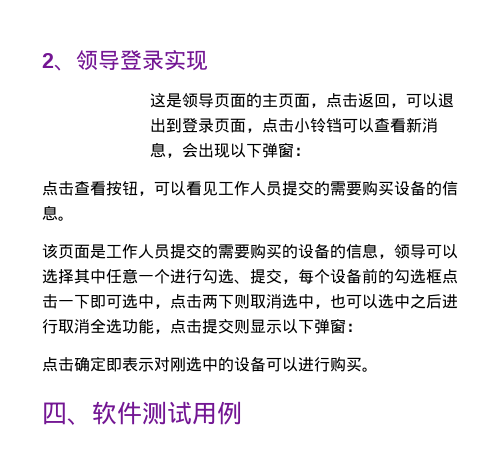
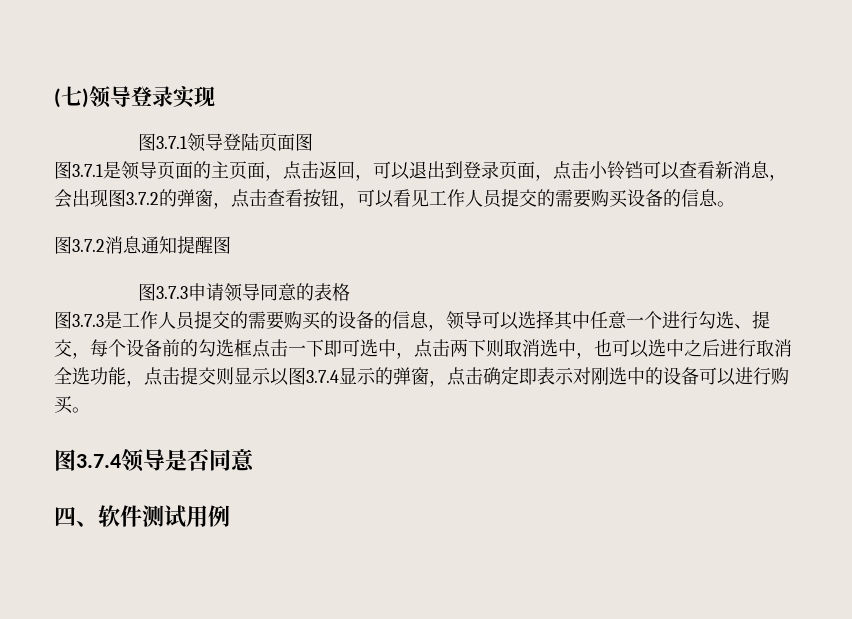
[42,53,76,71] 2、 -> [54,86,89,108] (七)
[150,93,167,108] 这 -> [137,133,313,152] [54,161,103,179] 图3.7.1领导登陆页面图 // 图3.7.1
[230,142,311,158] 以下弹窗： // -> [108,189,231,209] 图3.7.2的弹窗，
[42,244,90,259] 该页面 -> [54,236,231,254] [137,283,350,302] [54,311,104,329] 图3.7.2消息通知提醒图 // 图3.7.3申请领导同意的表格 // 图3.7.3
[298,318,362,334] 下弹窗： // -> [288,367,447,387] 图3.7.4显示的弹窗，
(378, 369) none -> [54,449,255,472] // 图3.7.4领导是否同意

